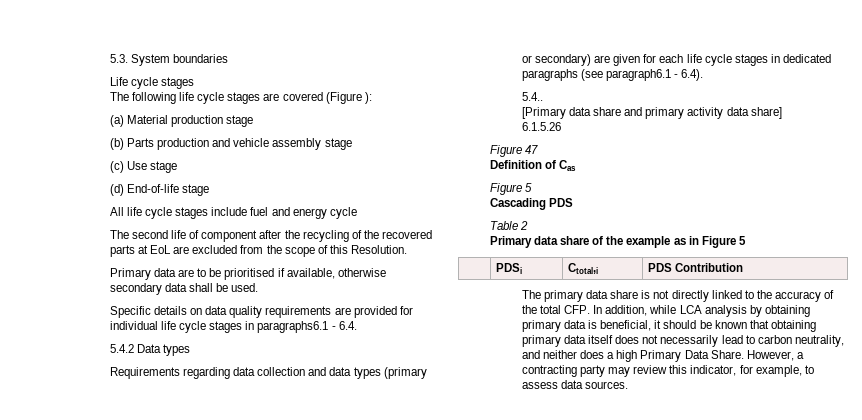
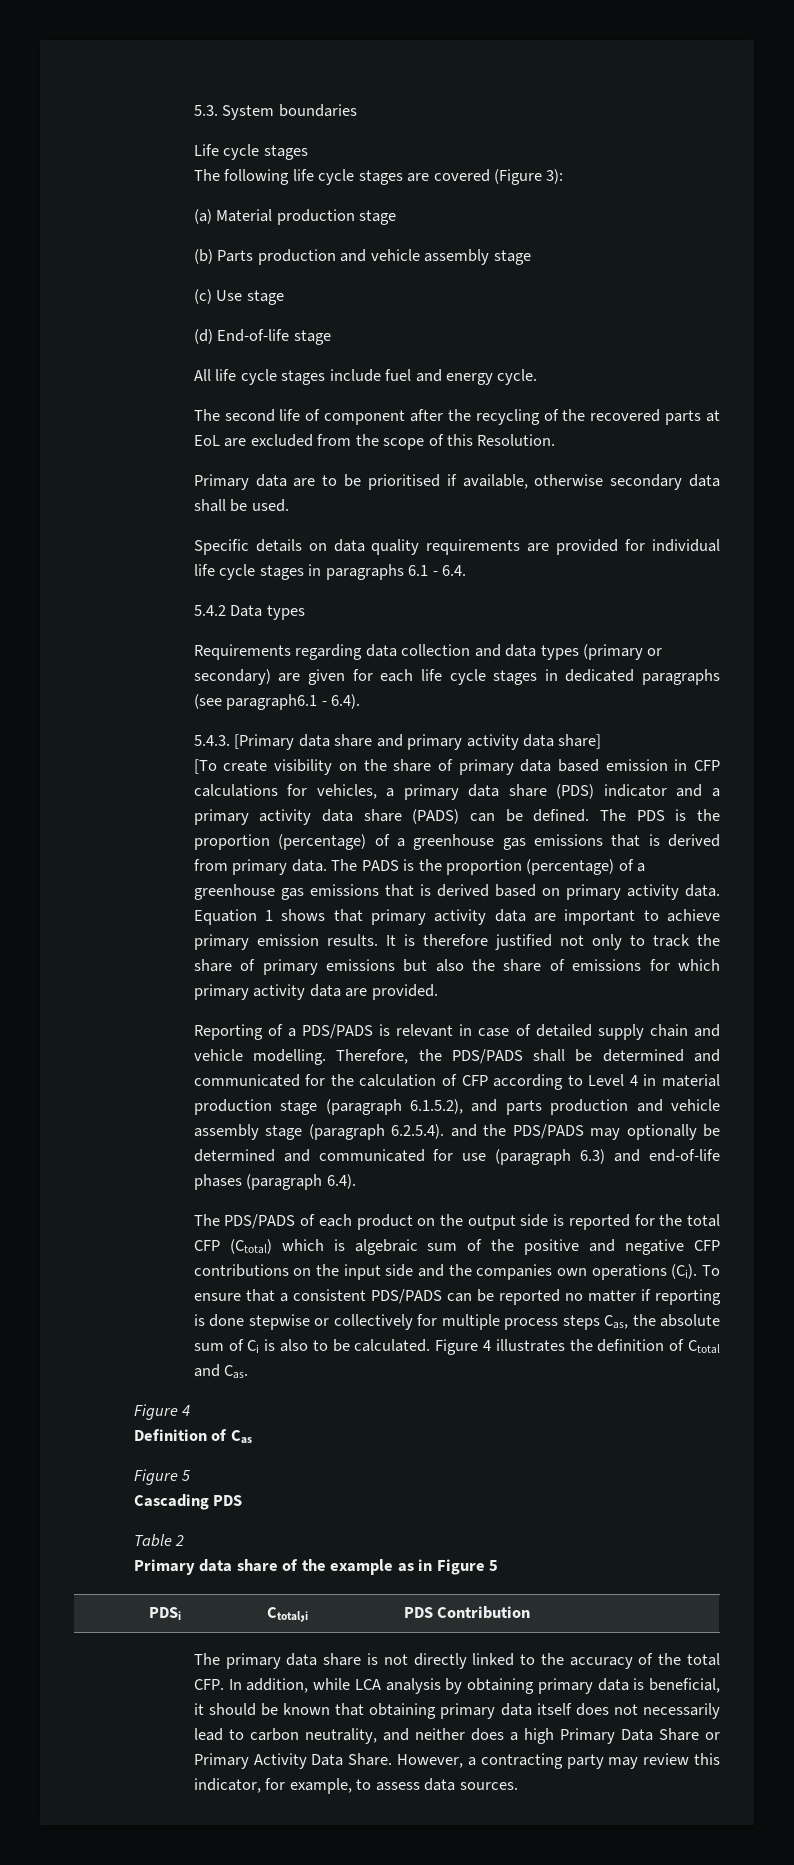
[364,92,372,104] ): -> [546,169,564,184] 3):
[329,207,357,219] cycle -> [497,369,538,385] cycle.
[257,321,329,333] paragraphs6.1 -> [325,564,429,580] paragraphs 6.1
[521,92,543,101] 5.4.. // -> [193,735,230,746] 5.4.3.
[521,122,561,131] [489,145,539,157] 6.1.5.26 // Figure 47 -> [193,759,721,775] [193,784,720,800] [193,809,720,825] [193,834,720,850] [193,859,646,875] [193,884,720,900] [193,909,721,925] [193,934,721,950] [193,959,720,975] [193,984,438,1000] [193,1024,720,1040] [193,1049,720,1065] [193,1074,720,1090] [193,1099,720,1115] [193,1124,720,1140] [193,1149,720,1165] [193,1174,356,1190] [193,1214,720,1230] [193,1239,720,1255] [193,1264,721,1280] [193,1289,722,1305] [193,1314,720,1330] [193,1339,720,1355] [193,1364,249,1379] [133,1404,191,1420] [To create visibility on the share of primary data based emission in CFP calculations for vehicles, a primary data share (PDS) indicator and a primary activity data share (PADS) can be defined. The PDS is the proportion (percentage) of a greenhouse gas emissions that is derived from primary data. The PADS is the proportion (percentage) of a greenhouse gas emissions that is derived based on primary activity data. Equation 1 shows that primary activity data are important to achieve primary emission results. It is therefore justified not only to track the share of primary emissions but also the share of emissions for which primary activity data are provided. // Reporting of a PDS/PADS is relevant in case of detailed supply chain and vehicle modelling. Therefore, the PDS/PADS shall be determined and communicated for the calculation of CFP according to Level 4 in material production stage (paragraph 6.1.5.2), and parts production and vehicle assembly stage (paragraph 6.2.5.4). and the PDS/PADS may optionally be determined and communicated for use (paragraph 6.3) and end-of-life phases (paragraph 6.4). // The PDS/PADS of each product on the output side is reported for the total CFP (Ctotal) which is algebraic sum of the positive and negative CFP contributions on the input side and the companies own operations (Ci). To ensure that a consistent PDS/PADS can be reported no matter if reporting is done stepwise or collectively for multiple process steps Cas, the absolute sum of Ci is also to be calculated. Figure 4 illustrates the definition of Ctotal and Cas. // Figure 4
(709, 354) none -> [658,1728,721,1741] [193,1753,344,1769] Share or Primary Activity Data

